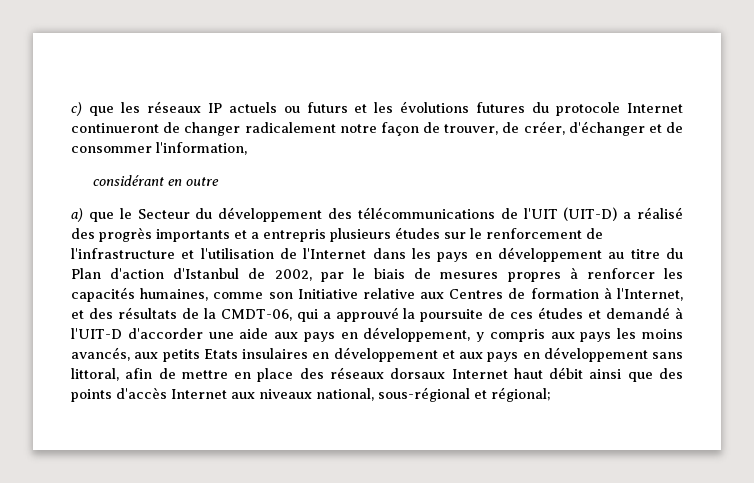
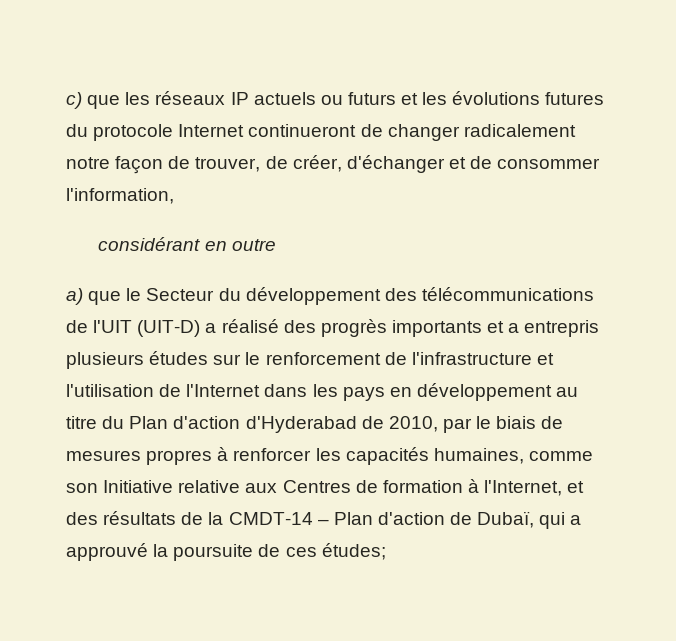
[173,268,312,281] d'Istanbul de 2002, -> [245,416,438,433] d'Hyderabad de 2010,
[220,309,292,321] CMDT-06, -> [228,511,535,528] CMDT-14 – Plan d'action de Dubaï,
[538,307,683,319] [71,327,683,342] [71,347,683,362] [71,367,684,382] [71,387,551,402] études et demandé à l'UIT-D d'accorder une aide aux pays en développement, y compris aux pays les moins avancés, aux petits Etats insulaires en développement et aux pays en développement sans littoral, afin de mettre en place des réseaux dorsaux Internet haut débit ainsi que des points d'accès Internet aux niveaux national, sous-régional et régional; -> [321,543,386,560] études;

